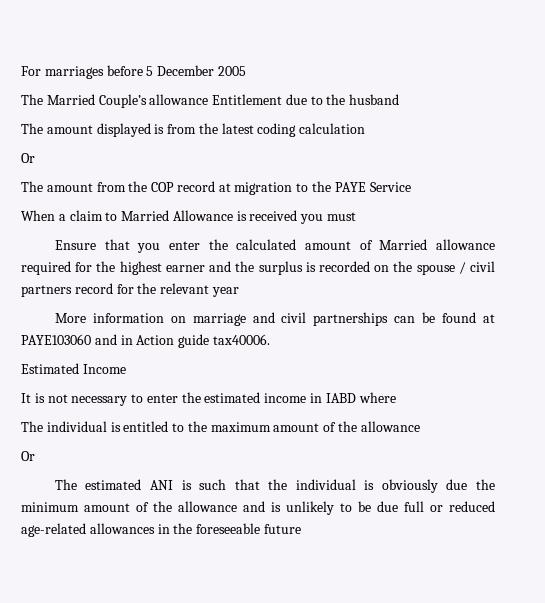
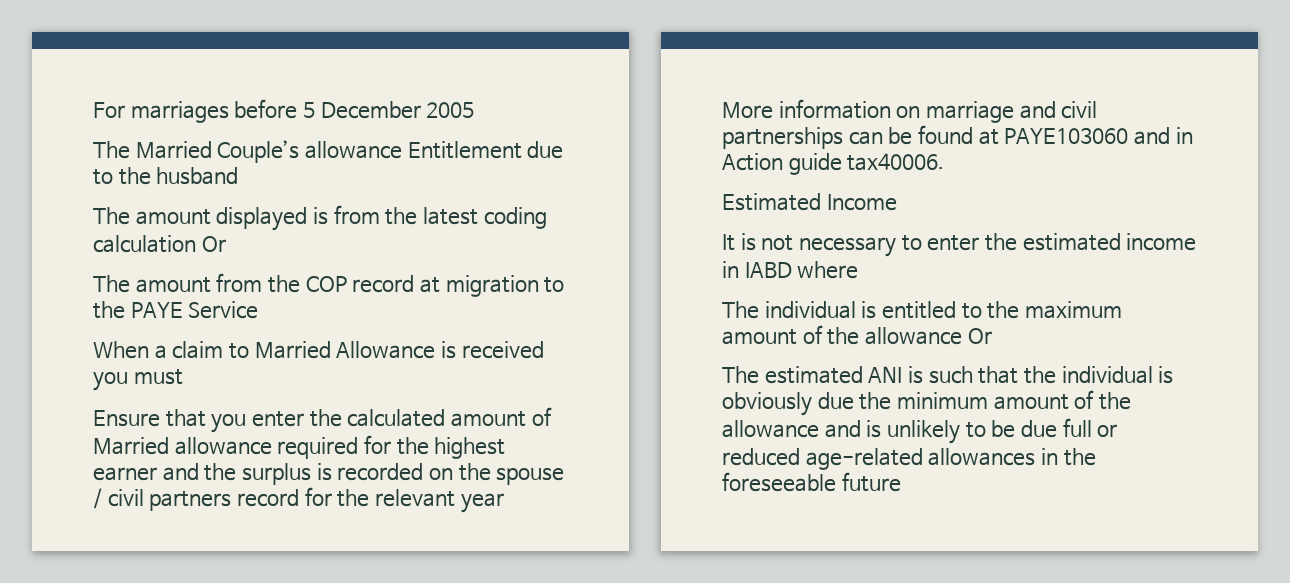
(366, 128) // -> (196, 244) none
(420, 426) // -> (962, 336) none

